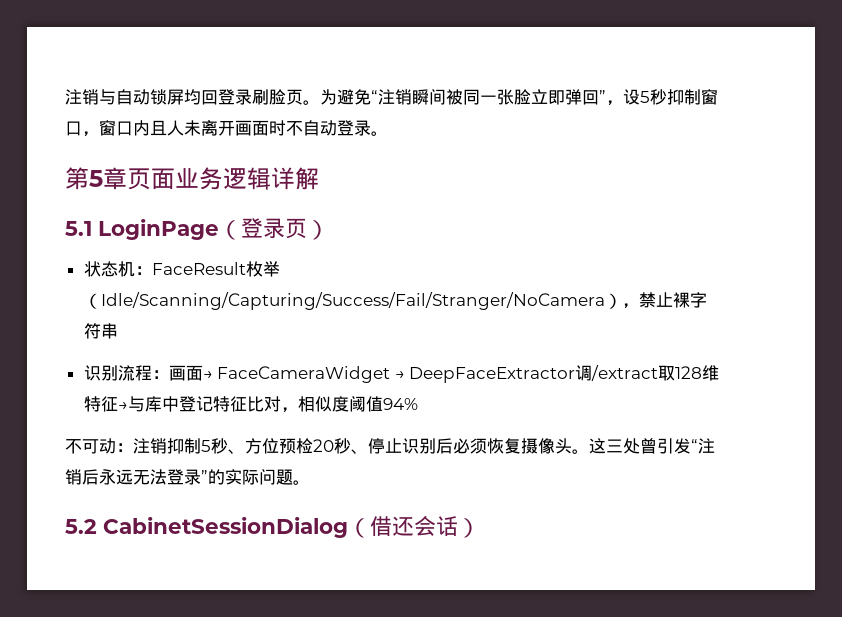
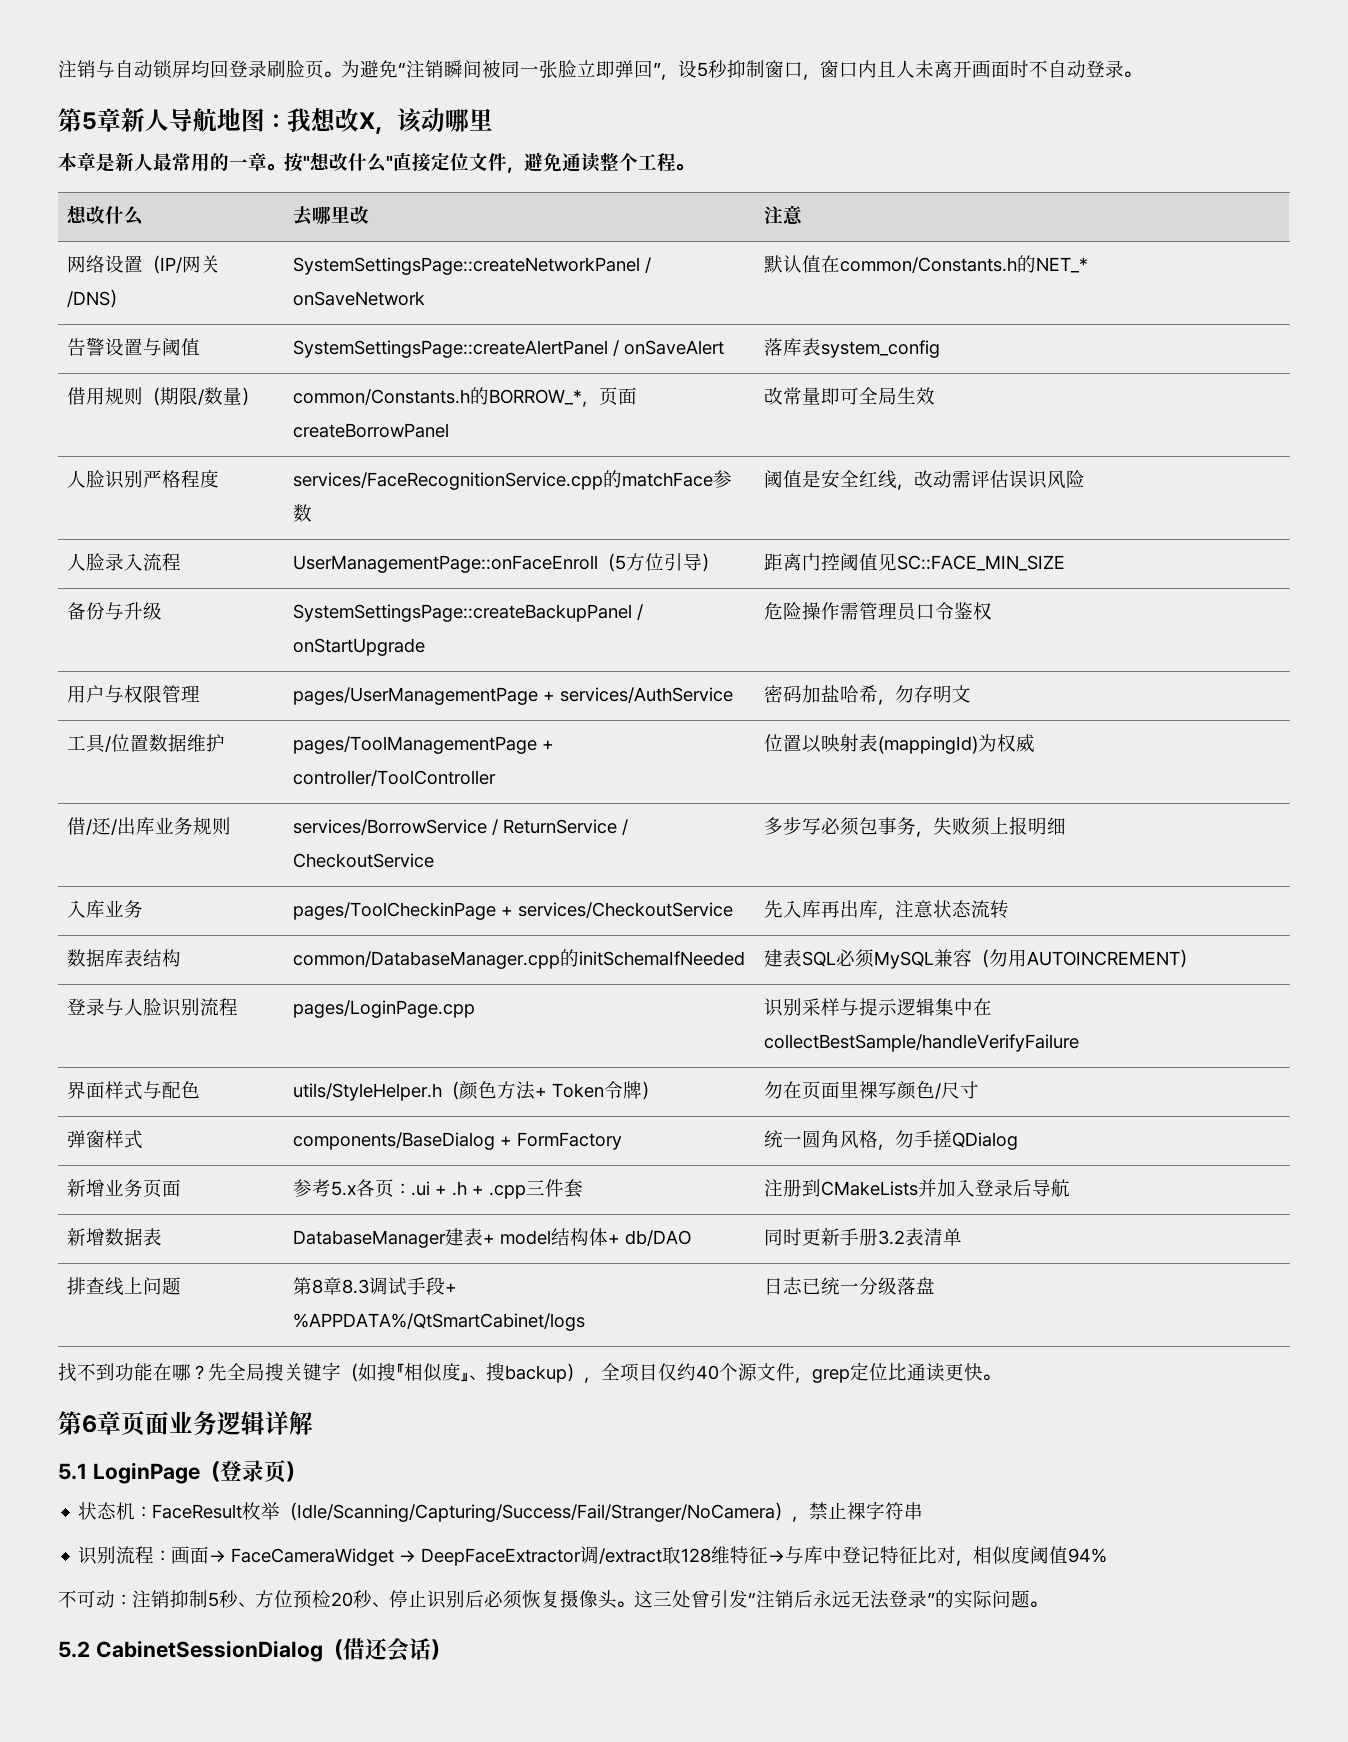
(127, 178) none -> [121,108,493,134] [58,152,693,173] [66,205,144,225] [292,206,369,226] [763,205,803,225] [66,255,220,274] [66,289,127,308] [292,257,651,275] [292,291,425,306] [763,255,1088,273] [66,337,200,356] [292,340,724,358] [763,338,940,358] [66,387,259,406] [292,387,637,407] [292,423,449,438] [763,387,935,405] [66,470,219,489] [292,470,732,490] [292,504,312,522] [763,469,1085,490] [66,553,181,571] [292,553,719,573] [763,553,1065,571] [66,602,162,620] [292,604,643,622] [292,638,425,656] [763,602,992,621] [66,685,200,703] [292,687,733,705] [763,685,971,705] [66,734,225,753] [292,736,554,754] [292,770,496,786] [763,734,1035,754] [66,817,231,835] [292,819,628,835] [292,853,434,868] [763,816,1066,837] [66,900,143,918] [292,902,733,920] [763,900,1009,920] [66,949,181,967] [292,949,745,969] [763,949,1197,969] [66,998,238,1017] [292,1000,475,1018] [763,998,992,1017] [763,1034,1079,1052] [66,1081,200,1100] [292,1081,659,1101] [763,1081,979,1100] [66,1130,143,1149] [292,1132,622,1150] [763,1130,1018,1150] [66,1179,181,1198] [292,1179,583,1199] [763,1179,1070,1197] [66,1228,162,1246] [292,1228,691,1248] [763,1228,962,1246] [66,1277,181,1296] [292,1277,457,1296] [292,1313,585,1331] [763,1277,935,1295] [58,1362,1000,1383] [58,1411,121,1435] 新人导航地图：我想改X，该动哪里 // 本章是新人最常用的一章。按"想改什么"直接定位文件，避免通读整个工程。 // 想改什么 | 去哪里改 | 注意 // 网络设置（IP/网关/DNS） | SystemSettingsPage::createNetworkPanel / onSaveNetwork | 默认值在common/Constants.h的NET_* // 告警设置与阈值 | SystemSettingsPage::createAlertPanel / onSaveAlert | 落库表system_config // 借用规则（期限/数量） | common/Constants.h的BORROW_*，页面createBorrowPanel | 改常量即可全局生效 // 人脸识别严格程度 | services/FaceRecognitionService.cpp的matchFace参数 | 阈值是安全红线，改动需评估误识风险 // 人脸录入流程 | UserManagementPage::onFaceEnroll（5方位引导） | 距离门控阈值见SC::FACE_MIN_SIZE // 备份与升级 | SystemSettingsPage::createBackupPanel / onStartUpgrade | 危险操作需管理员口令鉴权 // 用户与权限管理 | pages/UserManagementPage + services/AuthService | 密码加盐哈希，勿存明文 // 工具/位置数据维护 | pages/ToolManagementPage + controller/ToolController | 位置以映射表(mappingId)为权威 // 借/还/出库业务规则 | services/BorrowService / ReturnService / CheckoutService | 多步写必须包事务，失败须上报明细 // 入库业务 | pages/ToolCheckinPage + services/CheckoutService | 先入库再出库，注意状态流转 // 数据库表结构 | common/DatabaseManager.cpp的initSchemaIfNeeded | 建表SQL必须MySQL兼容（勿用AUTOINCREMENT） // 登录与人脸识别流程 | pages/LoginPage.cpp | 识别采样与提示逻辑集中在collectBestSample/handleVerifyFailure // 界面样式与配色 | utils/StyleHelper.h（颜色方法+ Token令牌） | 勿在页面里裸写颜色/尺寸 // 弹窗样式 | components/BaseDialog + FormFactory | 统一圆角风格，勿手搓QDialog // 新增业务页面 | 参考5.x各页：.ui + .h + .cpp三件套 | 注册到CMakeLists并加入登录后导航 // 新增数据表 | DatabaseManager建表+ model结构体+ db/DAO | 同时更新手册3.2表清单 // 排查线上问题 | 第8章8.3调试手段+ %APPDATA%/QtSmartCabinet/logs | 日志已统一分级落盘 // 找不到功能在哪？先全局搜关键字（如搜『相似度』、搜backup），全项目仅约40个源文件，grep定位比通读更快。 // 第6章

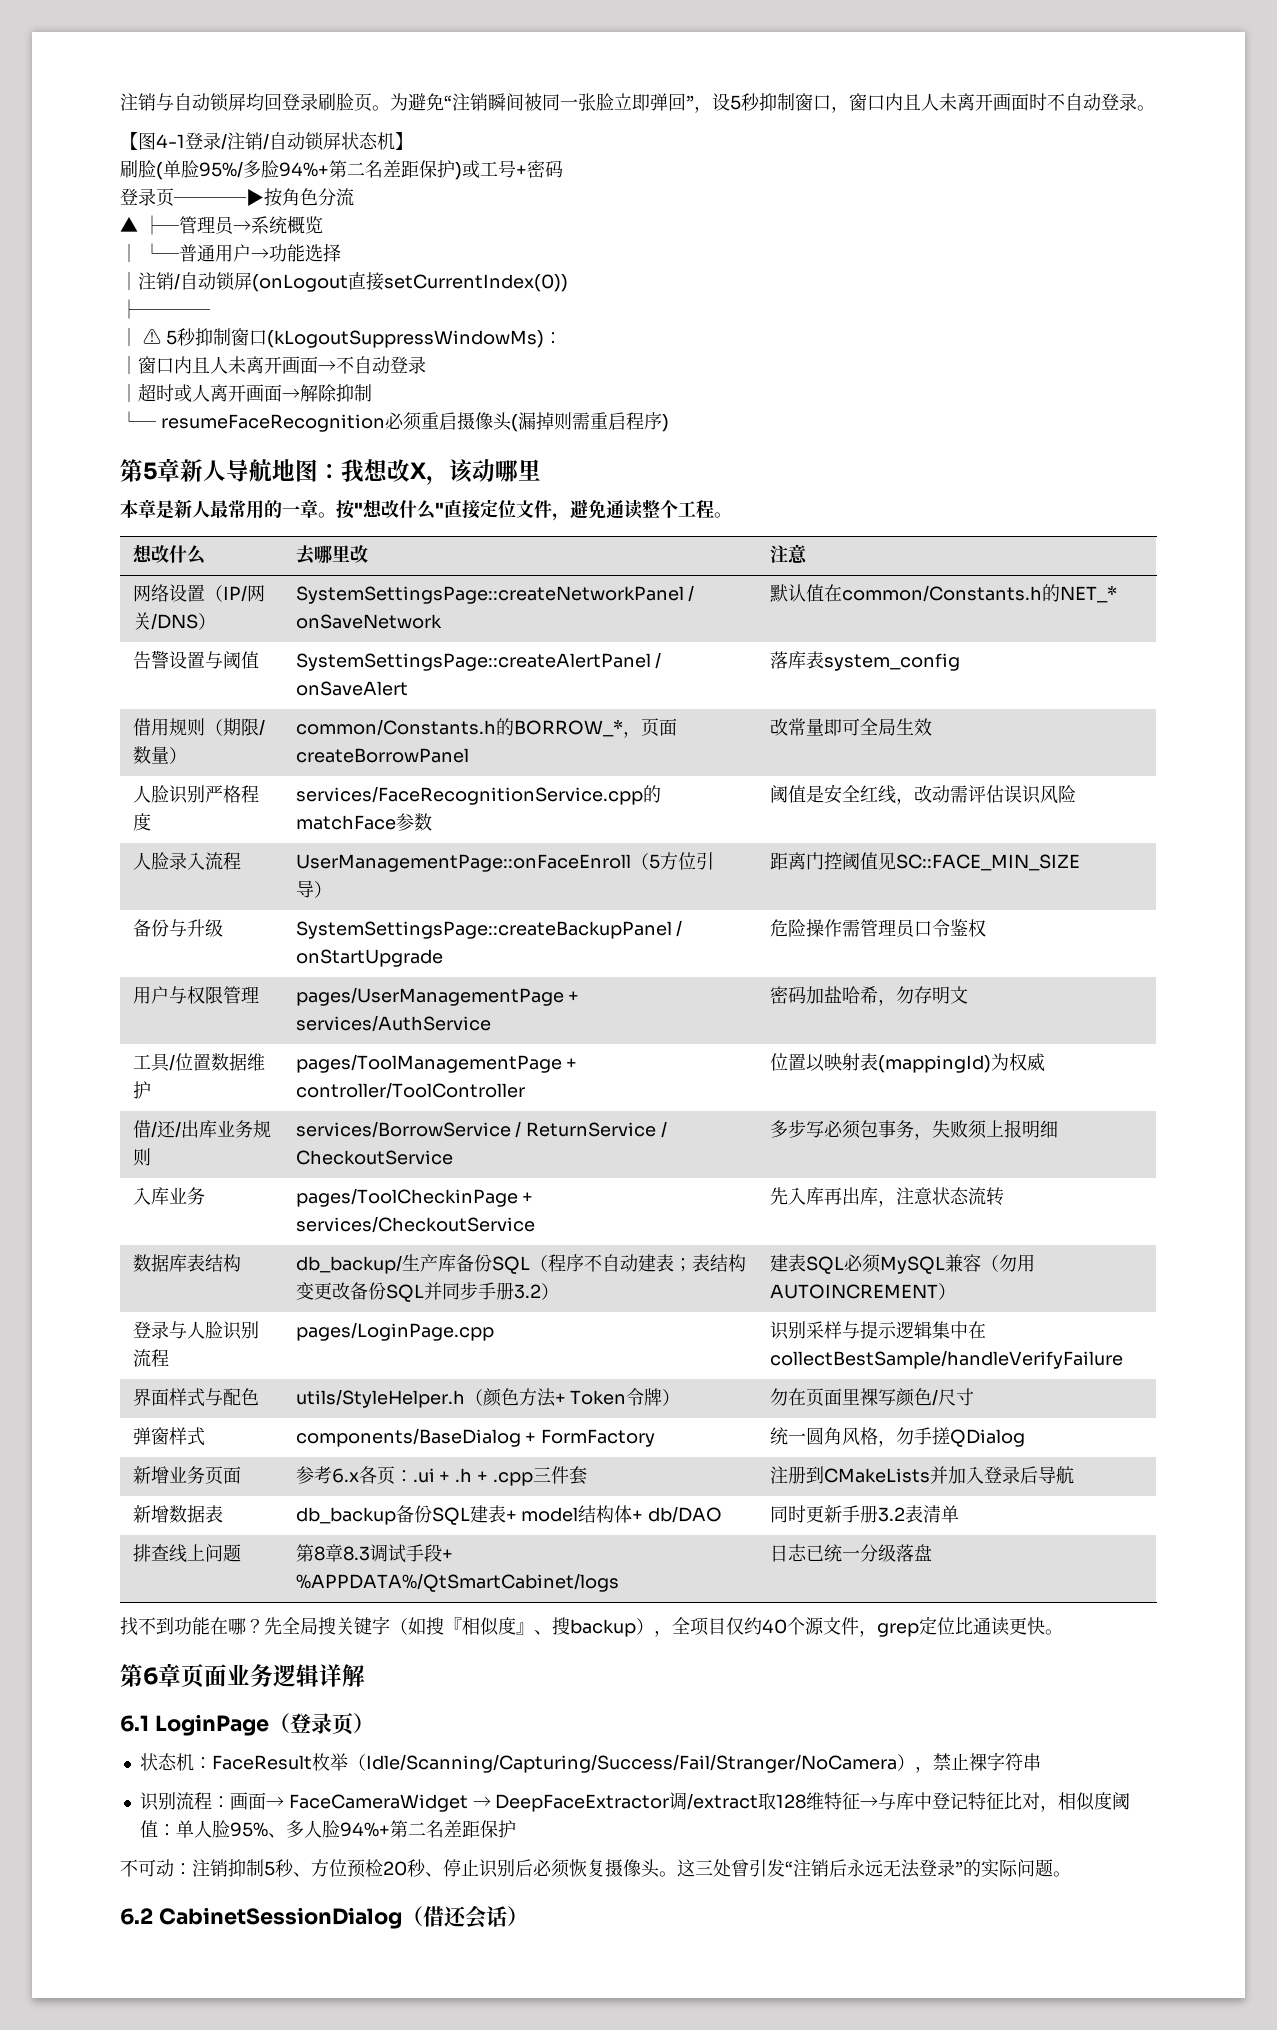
(1141, 74) none -> [120,132,413,151] [120,160,563,180] [120,188,354,207] [120,215,323,235] [120,243,341,263] [120,272,568,292] [120,299,210,319] [120,328,562,348] [120,356,426,375] [120,383,372,403] [120,411,669,432] // 【图4-1登录/注销/自动锁屏状态机】 // 刷脸(单脸95%/多脸94%+第二名差距保护)或工号+密码 // 登录页────▶按角色分流 // ▲ ├─管理员→系统概览 // │ └─普通用户→功能选择 // │注销/自动锁屏(onLogout直接setCurrentIndex(0)) // ├──── // │ ⚠ 5秒抑制窗口(kLogoutSuppressWindowMs)： // │窗口内且人未离开画面→不自动登录 // │超时或人离开画面→解除抑制 // └─ resumeFaceRecognition必须重启摄像头(漏掉则需重启程序)
[292,949,745,969] common/DatabaseManager.cpp的initSchemaIfNeeded -> [295,1254,746,1274] [295,1282,559,1302] db_backup/生产库备份SQL（程序不自动建表；表结构变更改备份SQL并同步手册3.2）
[330,1181,356,1196] 5.x -> [331,1468,359,1483] 6.x
[292,1230,446,1248] DatabaseManager -> [295,1505,470,1525] db_backup备份SQL
[58,1463,87,1480] 5.1 -> [120,1715,149,1732] 6.1
[1068,1548,1108,1563] 94% -> [157,1820,516,1838] ：单人脸95%、多人脸94%+第二名差距保护
[58,1641,90,1658] 5.2 -> [120,1908,153,1925] 6.2

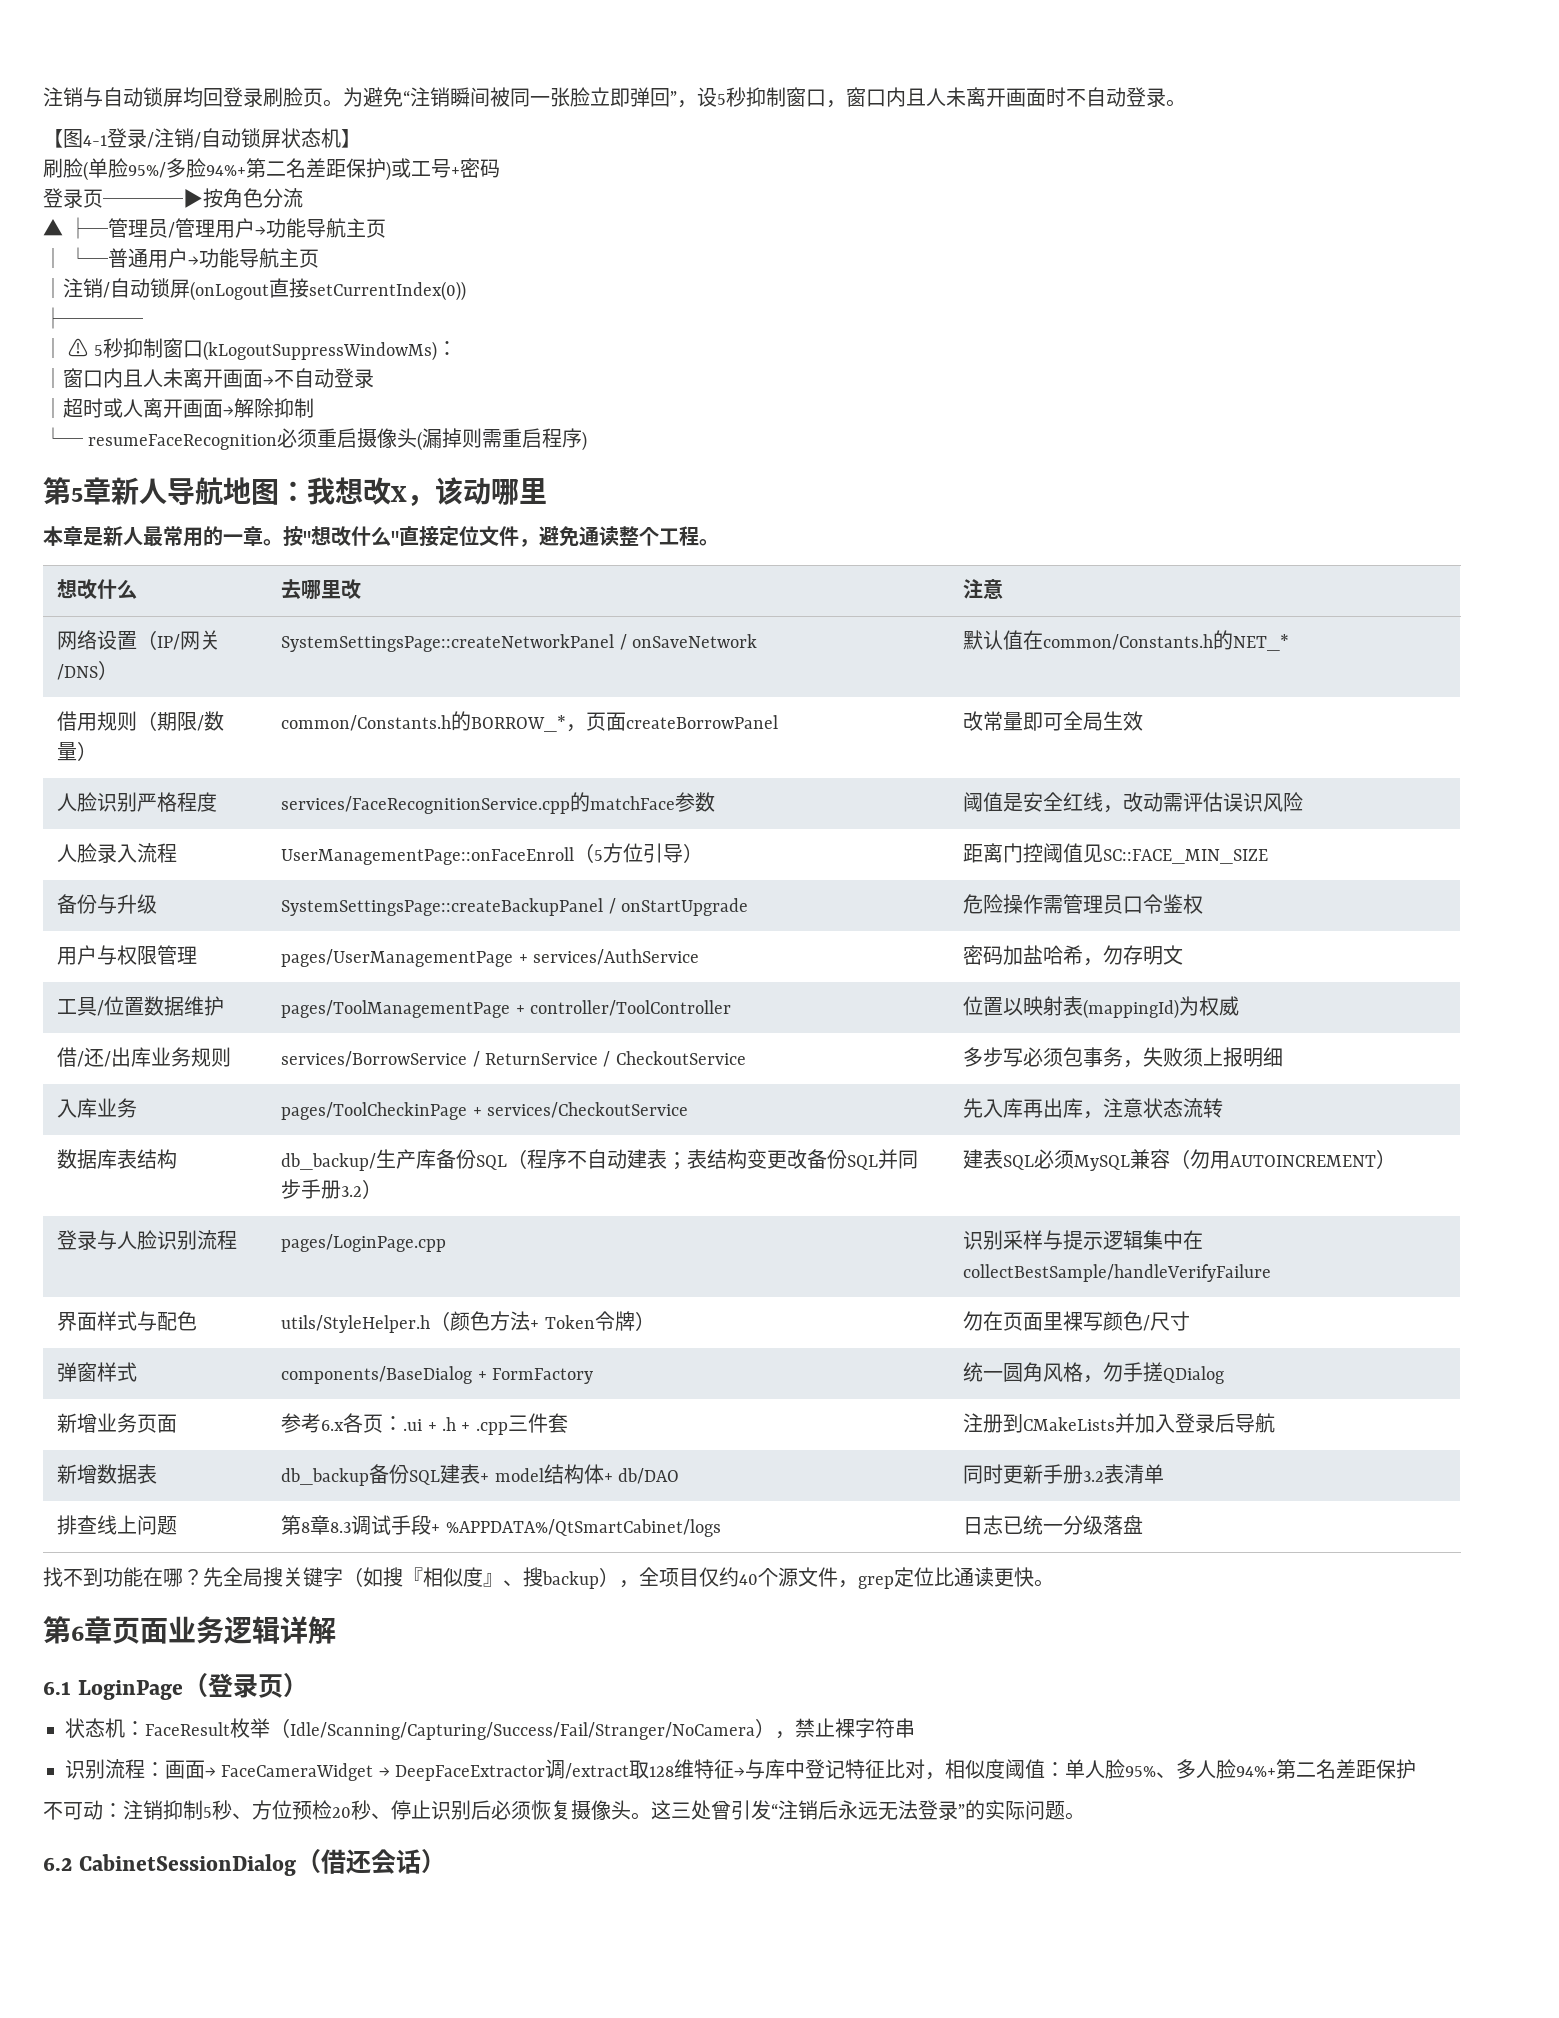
[232,216,323,234] →系统概览 -> [168,218,387,238] /管理用户→功能导航主页
[304,243,341,262] 选择 -> [239,248,320,268] 导航主页
[132,650,259,669] [295,652,662,671] [295,681,408,696] [769,651,960,671] // 告警设置与阈值 | SystemSettingsPage::createAlertPanel / onSaveAlert | 落库表system_config -> (1290, 642) none

